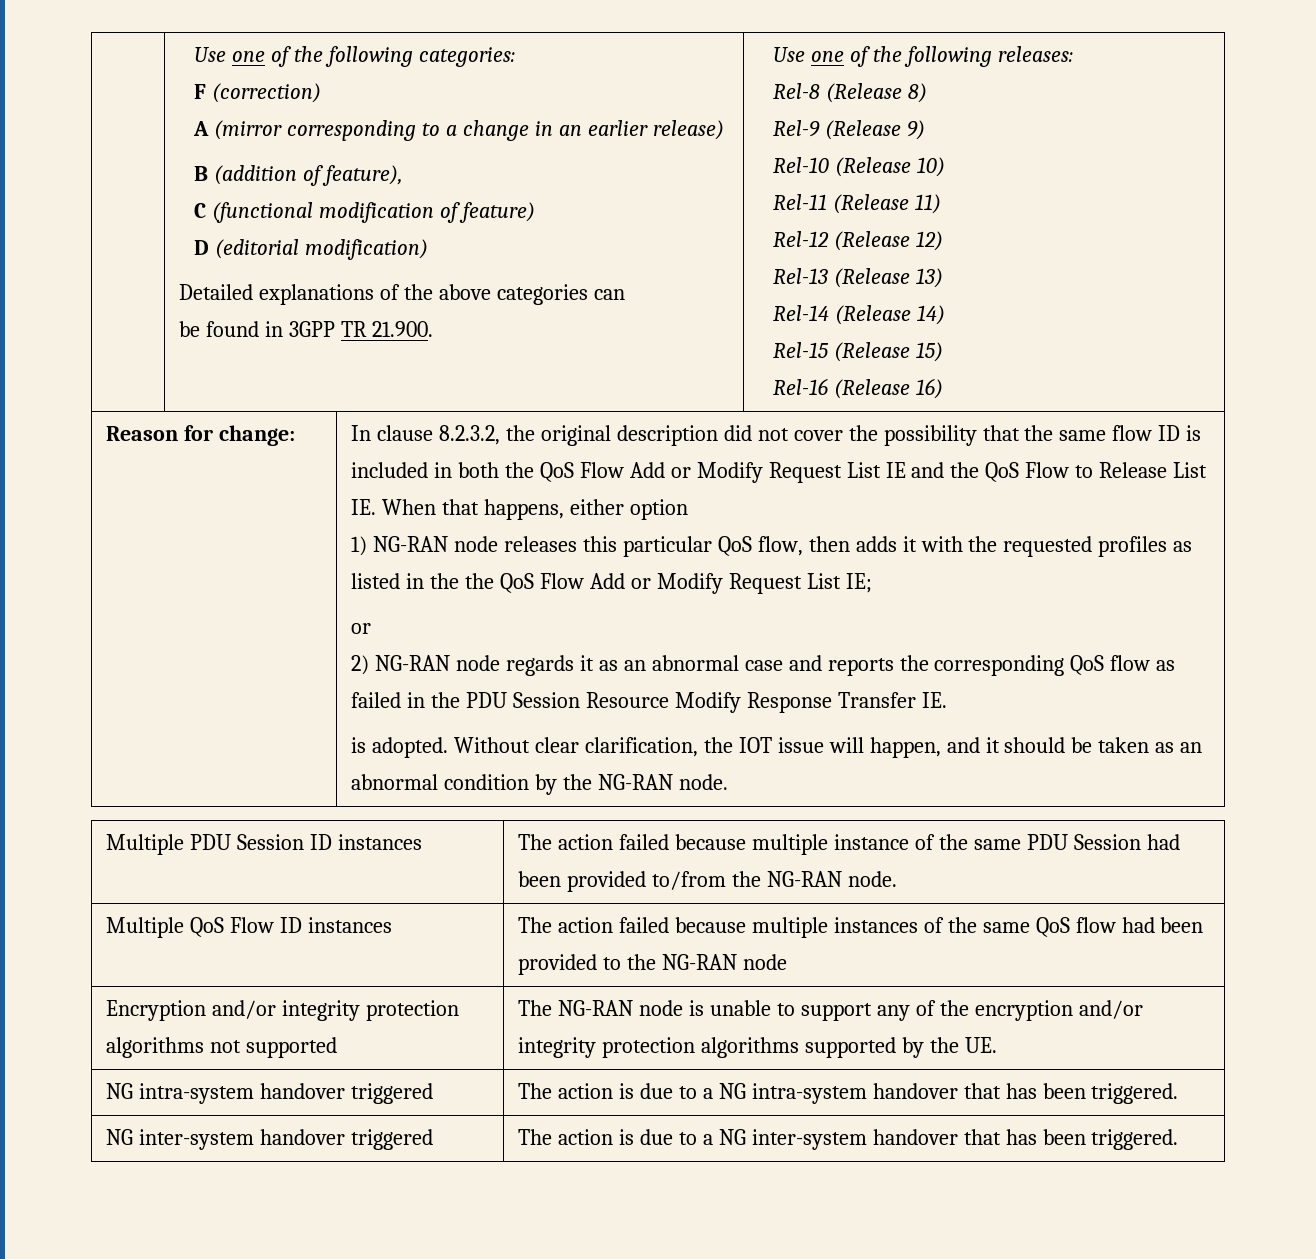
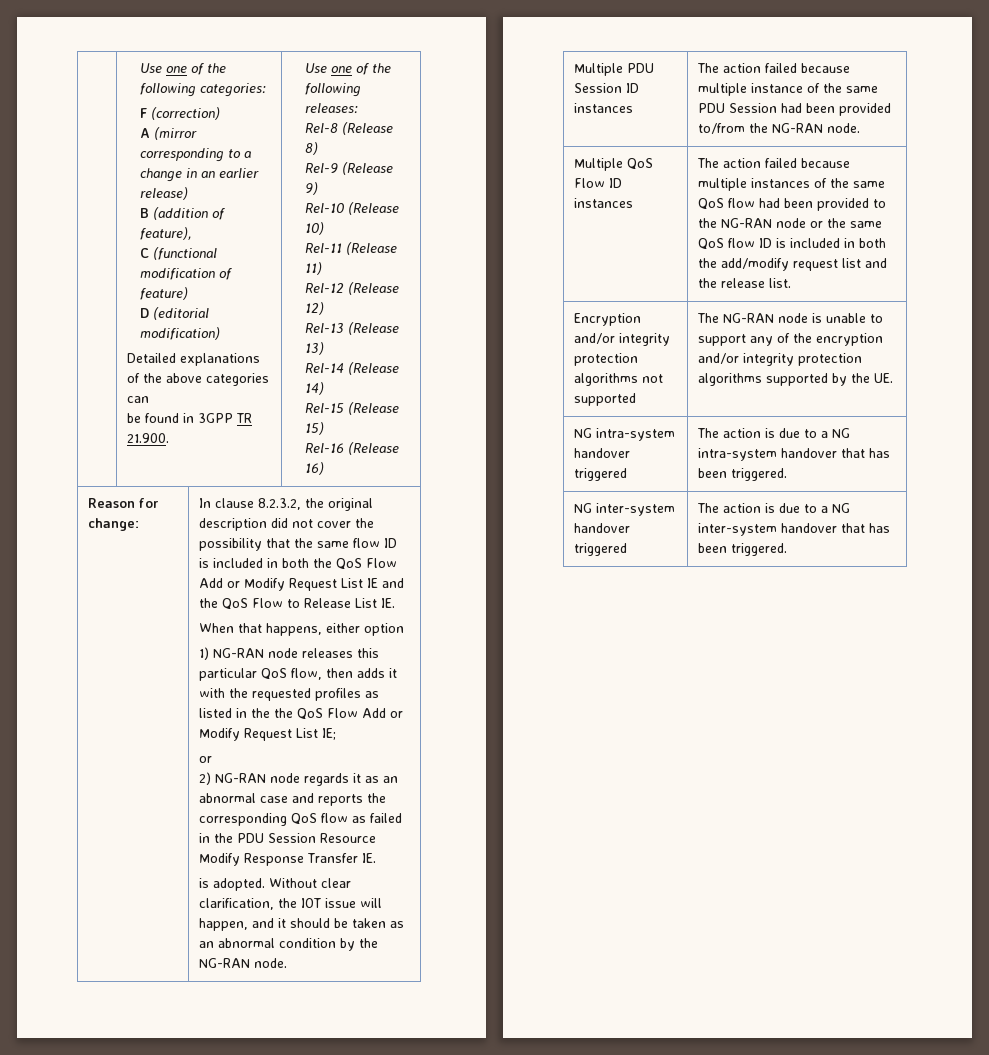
(377, 507) none -> (396, 603) //
(787, 962) none -> [810,218,883,228] [698,238,887,250] [698,258,888,271] [698,278,792,288] or the same QoS flow ID is included in both the add/modify request list and the release list.

